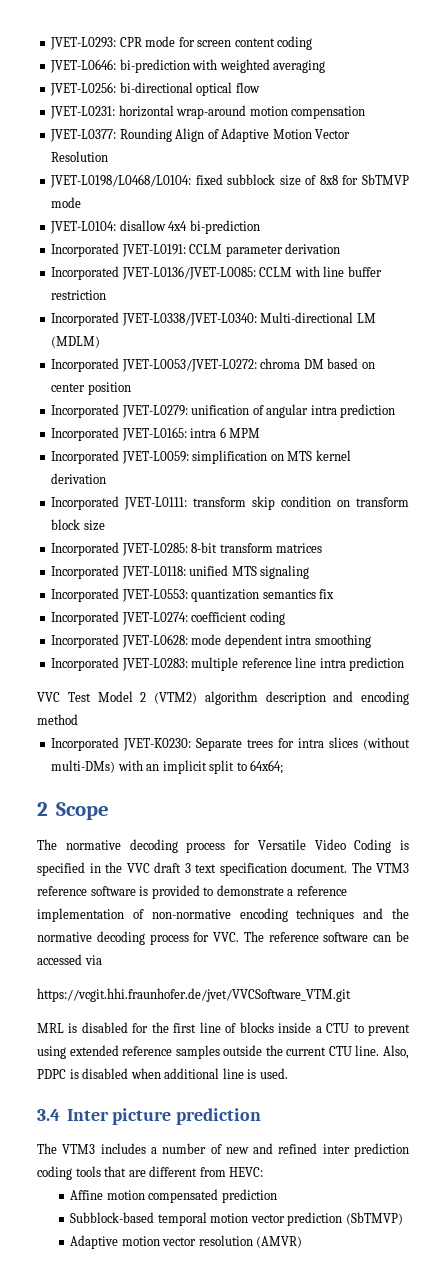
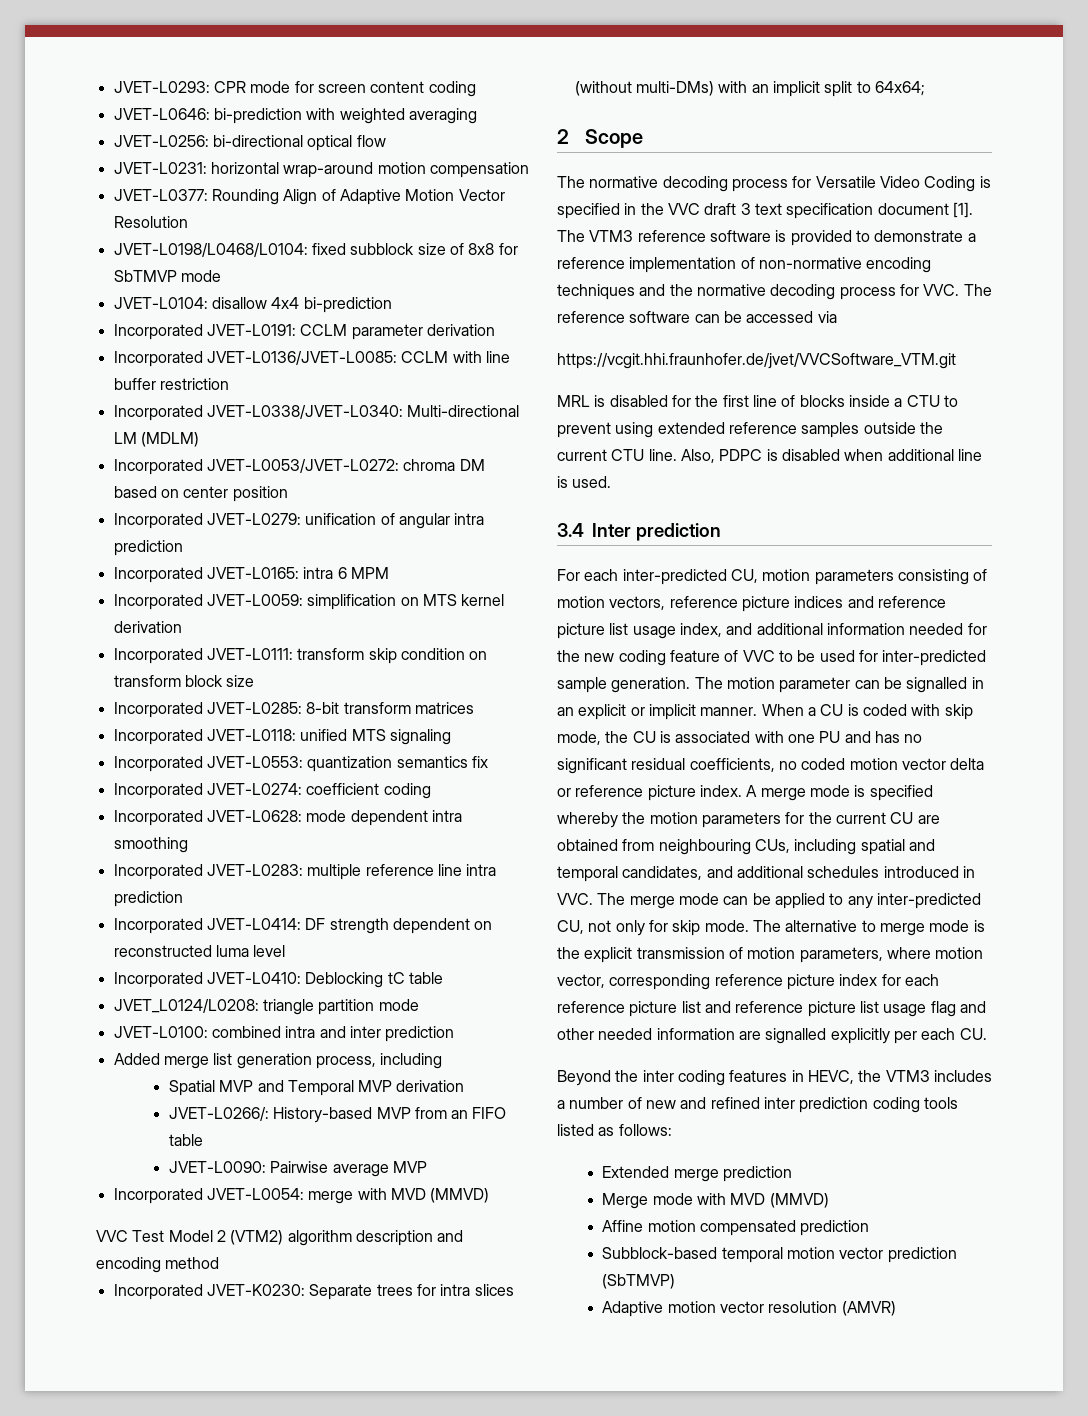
(405, 664) none -> [113,918,493,934] [113,945,286,957] [113,972,443,988] [113,999,419,1015] [113,1026,455,1042] [113,1053,443,1069] [168,1080,465,1096] [168,1107,507,1123] [168,1134,203,1146] [168,1161,427,1177] [113,1188,490,1204] // Incorporated JVET-L0414: DF strength dependent on reconstructed luma level // Incorporated JVET-L0410: Deblocking tC table // JVET_L0124/L0208: triangle partition mode // JVET-L0100: combined intra and inter prediction // Added merge list generation process, including // Spatial MVP and Temporal MVP derivation // JVET-L0266/: History-based MVP from an FIFO table // JVET-L0090: Pairwise average MVP // Incorporated JVET-L0054: merge with MVD (MMVD)
[291,862,347,873] document. -> [877,202,973,218] document [1].
[112,1108,261,1125] [37,1143,57,1154] picture prediction // The -> [635,523,721,541] [557,569,988,585] [557,596,946,612] [557,623,987,639] [557,650,987,666] [557,677,984,693] [557,704,973,720] [557,731,923,745] [557,758,985,774] [557,785,933,801] [557,812,940,828] [557,839,935,855] [557,866,975,882] [557,893,981,909] [557,920,985,936] [557,947,984,963] [557,974,939,990] [557,1001,986,1017] [557,1028,987,1044] [557,1070,882,1086] prediction // For each inter-predicted CU, motion parameters consisting of motion vectors, reference picture indices and reference picture list usage index, and additional information needed for the new coding feature of VVC to be used for inter-predicted sample generation. The motion parameter can be signalled in an explicit or implicit manner. When a CU is coded with skip mode, the CU is associated with one PU and has no significant residual coefficients, no coded motion vector delta or reference picture index. A merge mode is specified whereby the motion parameters for the current CU are obtained from neighbouring CUs, including spatial and temporal candidates, and additional schedules introduced in VVC. The merge mode can be applied to any inter-predicted CU, not only for skip mode. The alternative to merge mode is the explicit transmission of motion parameters, where motion vector, corresponding reference picture index for each reference picture list and reference picture list usage flag and other needed information are signalled explicitly per each CU. // Beyond the inter coding features in HEVC, the
[104,1166,264,1177] that are different from HEVC: -> [557,1124,672,1136] [602,1166,792,1182] [602,1193,829,1209] listed as follows: // Extended merge prediction // Merge mode with MVD (MMVD)

